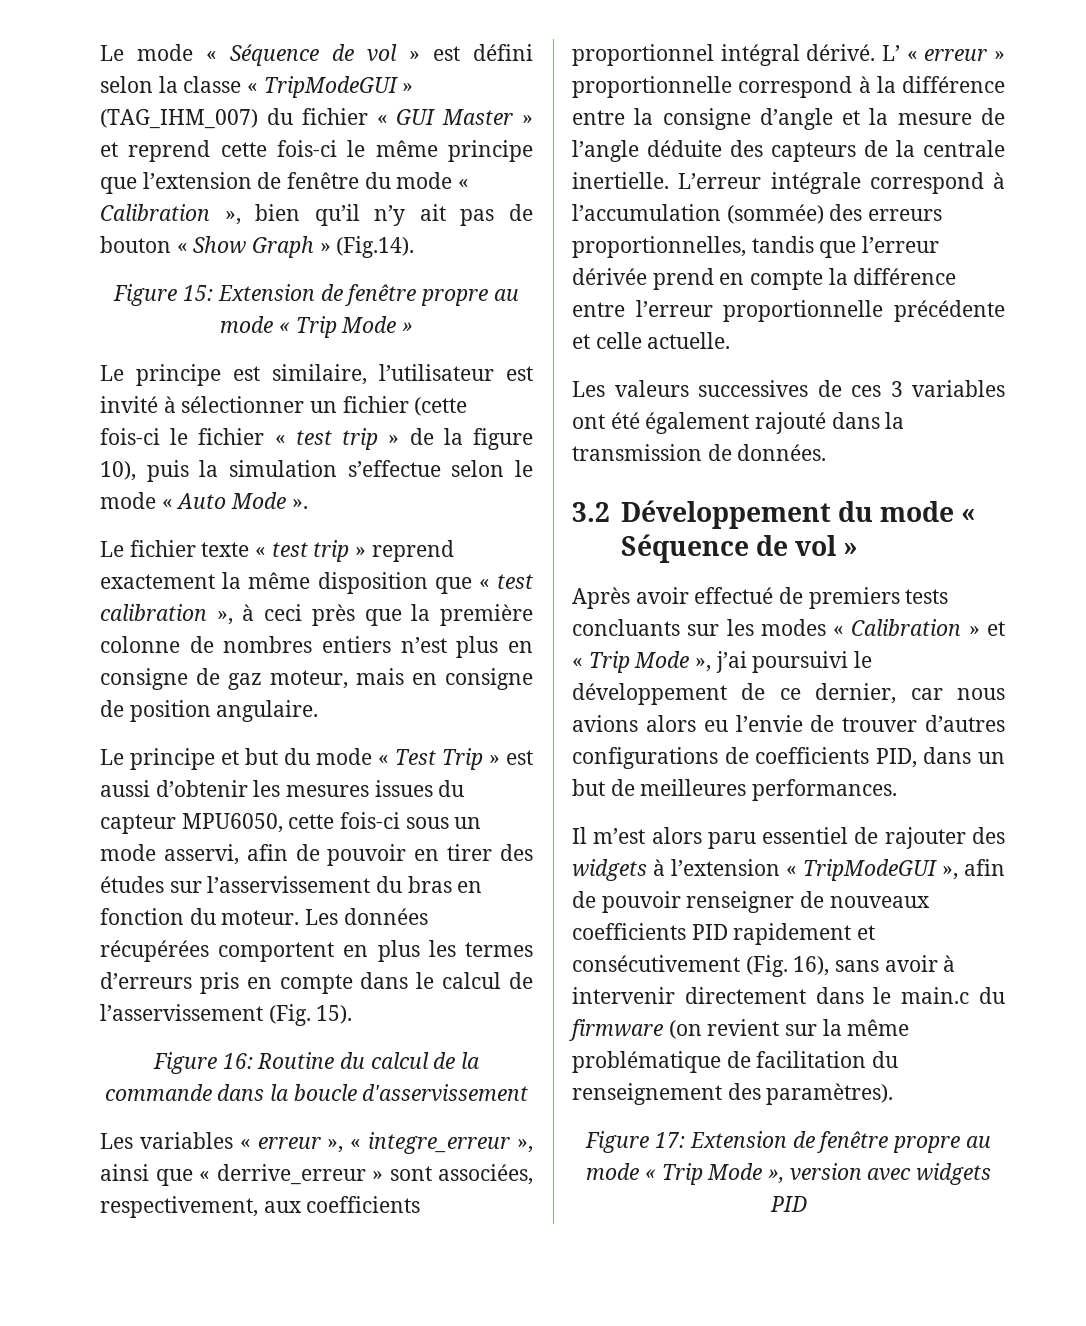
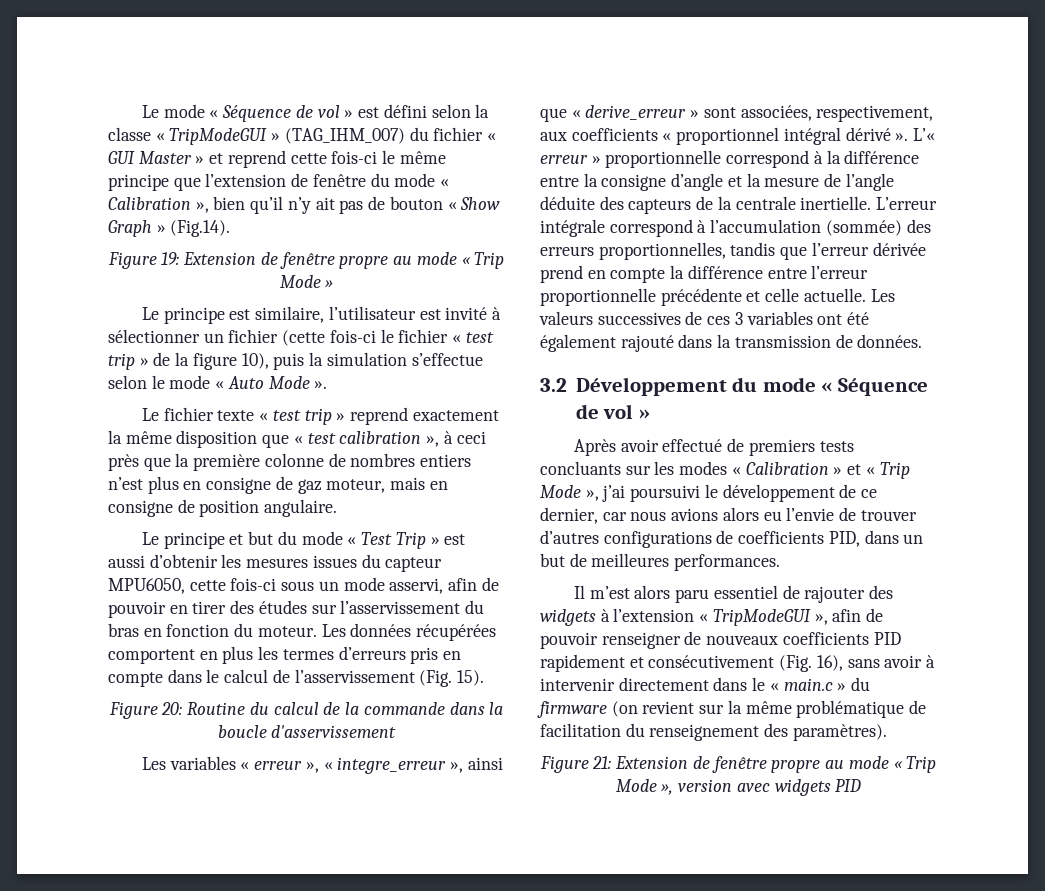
[183,285,214,301] 15: -> [161,252,180,265] 19:
[222,1053,253,1069] 16: -> [161,702,183,715] 20:
[216,1164,366,1185] derrive_erreur -> [585,105,687,120] derive_erreur
(421, 1204) none -> [662,133,672,141] «
[806,44,918,61] dérivé. L’ « -> [845,127,936,141] dérivé ». L’«
(731, 340) // -> (866, 295) none
[901,987,970,1004] main.c -> [769,678,847,691] « main.c »
[655,1132,686,1148] 17: -> [592,756,612,769] 21:

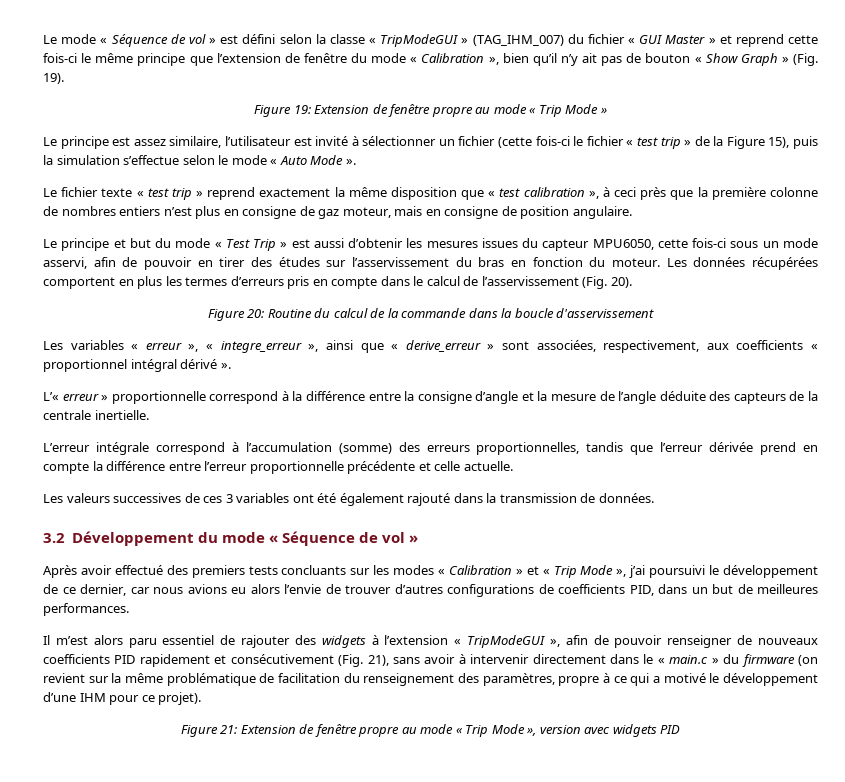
[170,220,231,237] (Fig.14). -> [793,53,818,66] [43,73,64,84] (Fig. 19).
(251, 314) none -> [133,139,166,146] assez
[192,353,269,370] figure 10), -> [726,136,790,149] Figure 15),
[457,670,485,686] 15). -> [610,277,632,288] 20).
(909, 137) none -> (231, 365) //
(872, 203) none -> (149, 415) //
[825,220,902,236] (sommée) -> [338,443,392,454] (somme)
(866, 295) none -> (513, 466) //
[727,438,745,452] de -> [166,565,188,575] des
[722,507,782,521] alors eu -> [231,584,280,594] eu alors
[816,655,843,671] 16), -> [367,655,389,666] 21),
[792,724,887,741] paramètres). -> [482,673,818,686] [43,692,202,705] paramètres, propre à ce qui a motivé le développement d’une IHM pour ce projet).

